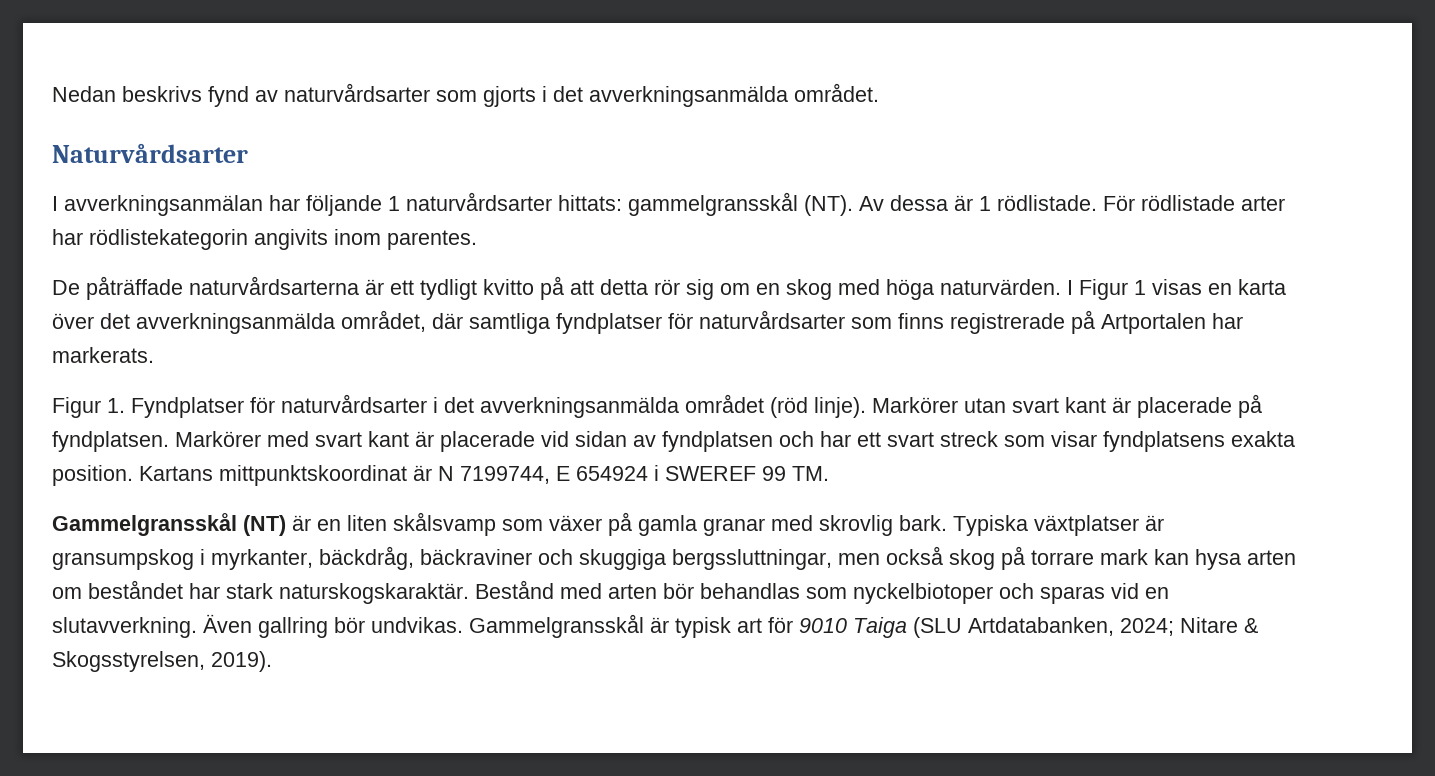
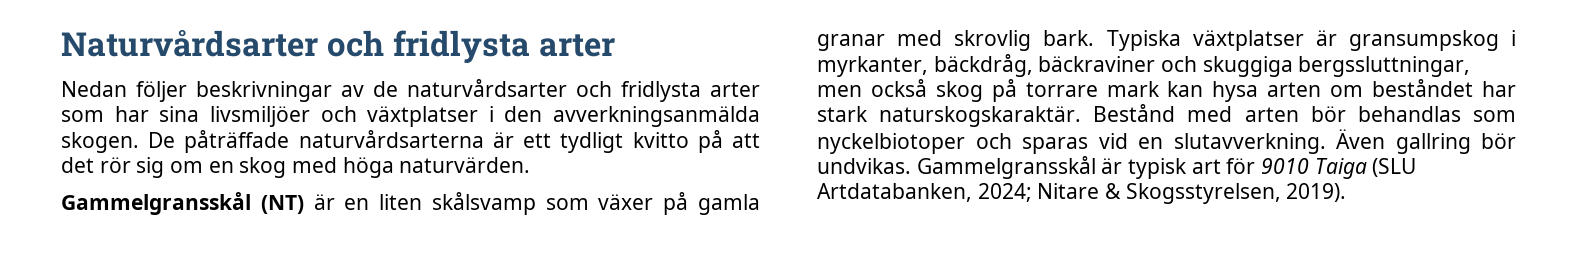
[52,83,879,107] [52,143,248,163] [52,192,1285,216] [52,229,477,250] Nedan beskrivs fynd av naturvårdsarter som gjorts i det avverkningsanmälda området. // Naturvårdsarter // I avverkningsanmälan har följande 1 naturvårdsarter hittats: gammelgransskål (NT). Av dessa är 1 rödlistade. För rödlistade arter har rödlistekategorin angivits inom parentes. // -> [61,29,615,64] [61,79,760,102] [61,106,760,127] [61,132,139,153] Naturvårdsarter och fridlysta arter // Nedan följer beskrivningar av de naturvårdsarter och fridlysta arter som har sina livsmiljöer och växtplatser i den avverkningsanmälda skogen.
[600,279,648,295] detta -> [61,157,94,173] det
[1067,279,1286,300] [52,310,1243,334] [52,347,154,363] [52,394,1262,418] [52,431,1295,452] [52,465,829,486] I Figur 1 visas en karta över det avverkningsanmälda området, där samtliga fyndplatser för naturvårdsarter som finns registrerade på Artportalen har markerats. // Figur 1. Fyndplatser för naturvårdsarter i det avverkningsanmälda området (röd linje). Markörer utan svart kant är placerade på fyndplatsen. Markörer med svart kant är placerade vid sidan av fyndplatsen och har ett svart streck som visar fyndplatsens exakta position. Kartans mittpunktskoordinat är N 7199744, E 654924 i SWEREF 99 TM. -> (531, 165) none

